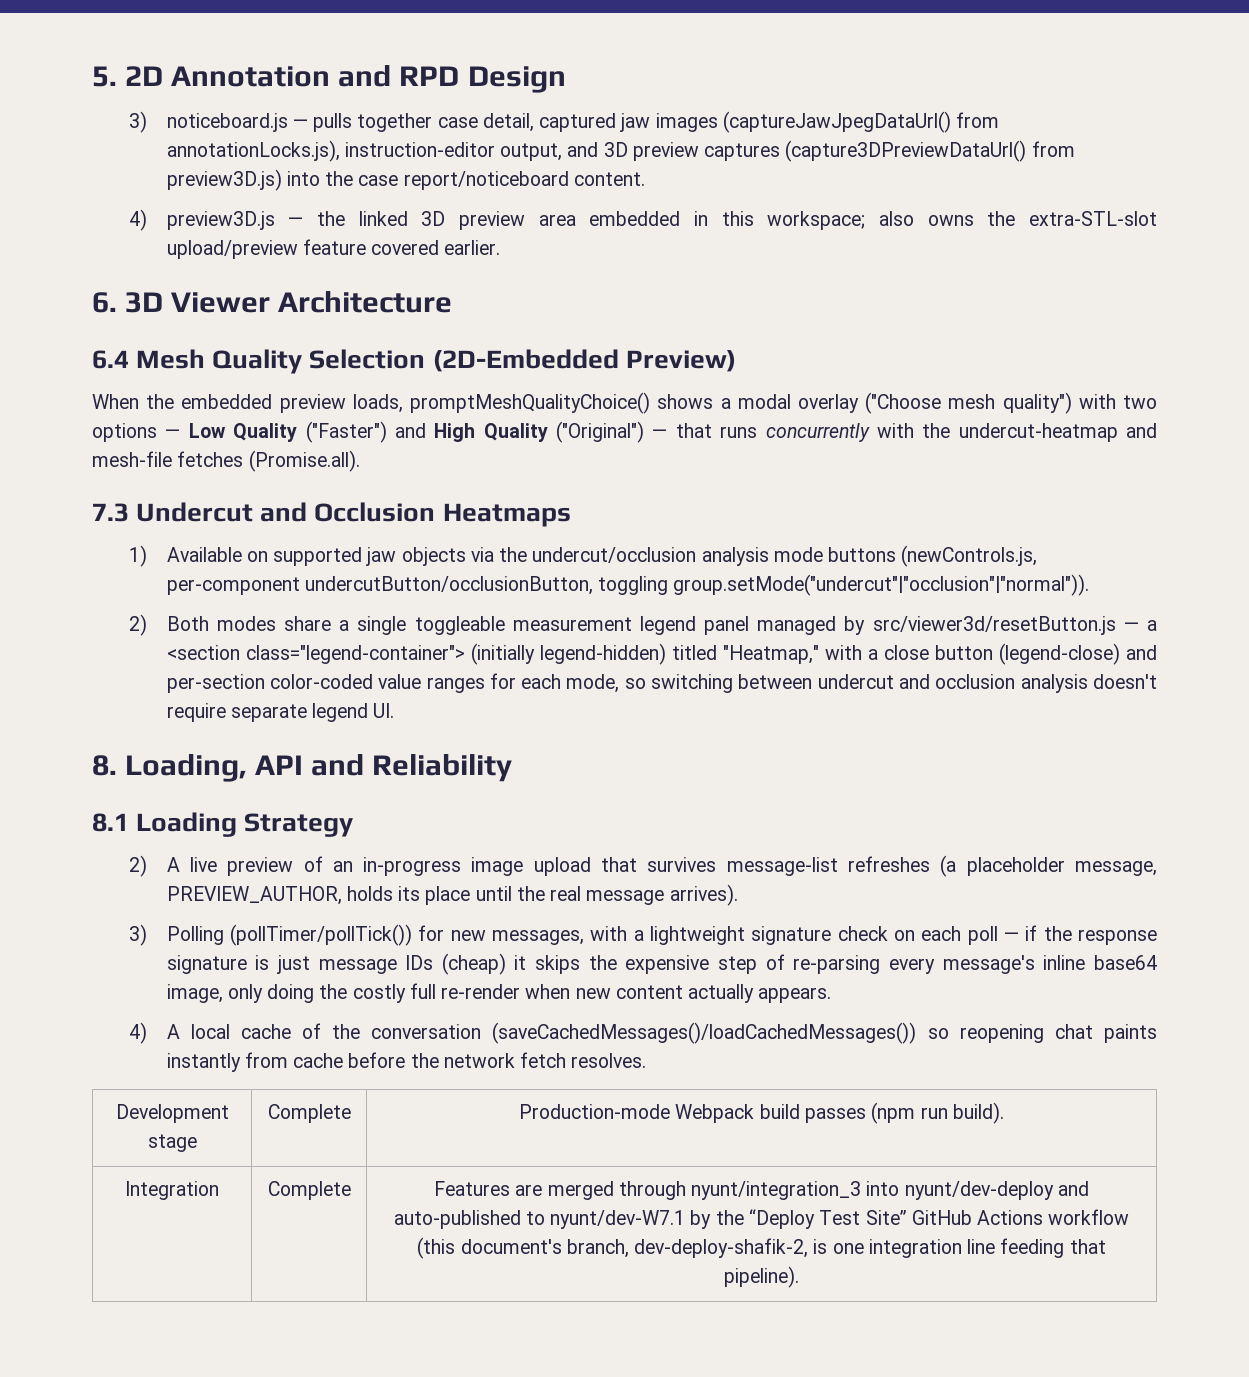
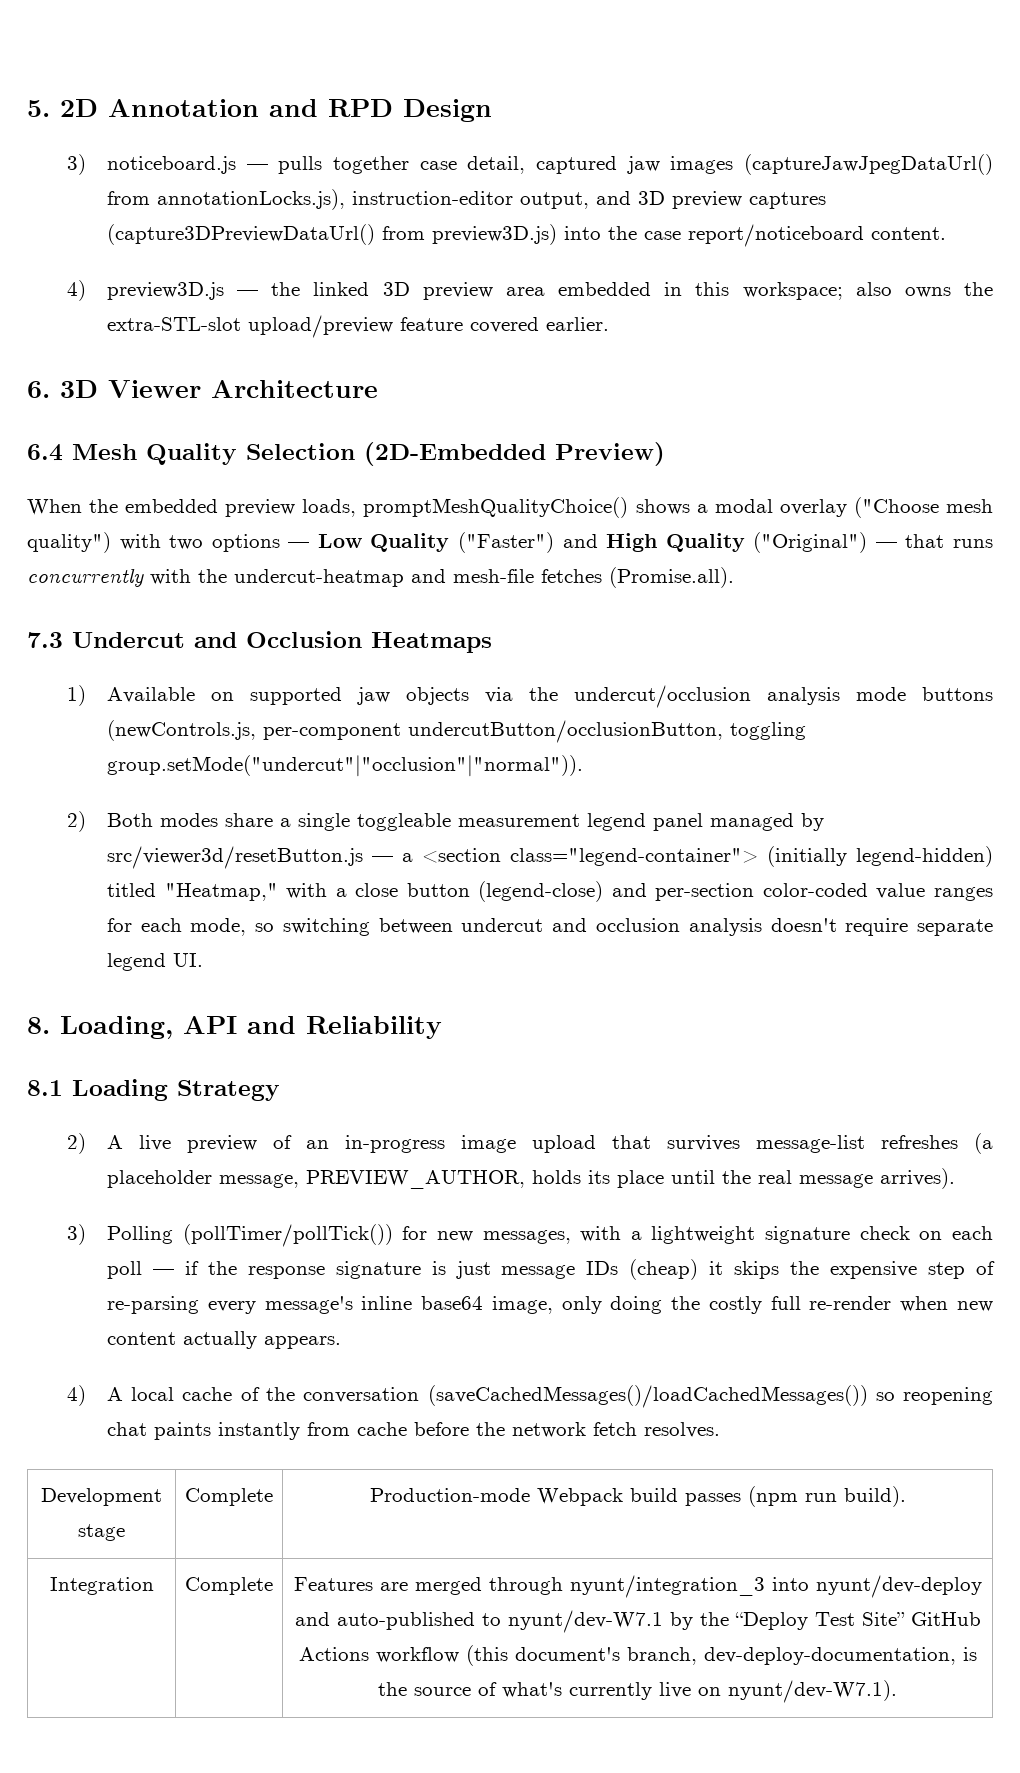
[634,1238,1106,1258] [724,1266,799,1288] dev-deploy-shafik-2, is one integration line feeding that pipeline). -> [703,1647,977,1665] [378,1680,897,1703] dev-deploy-documentation, is the source of what's currently live on nyunt/dev-W7.1).

